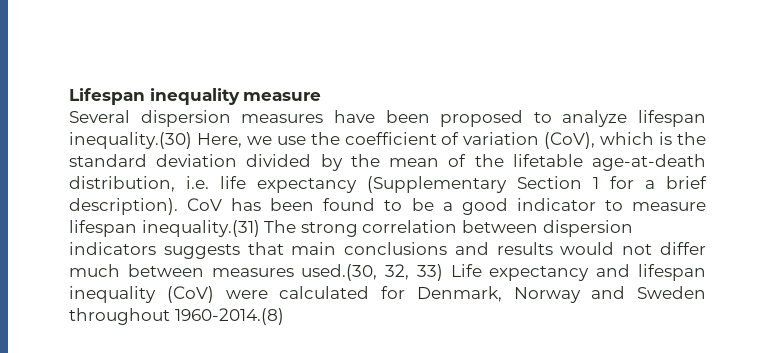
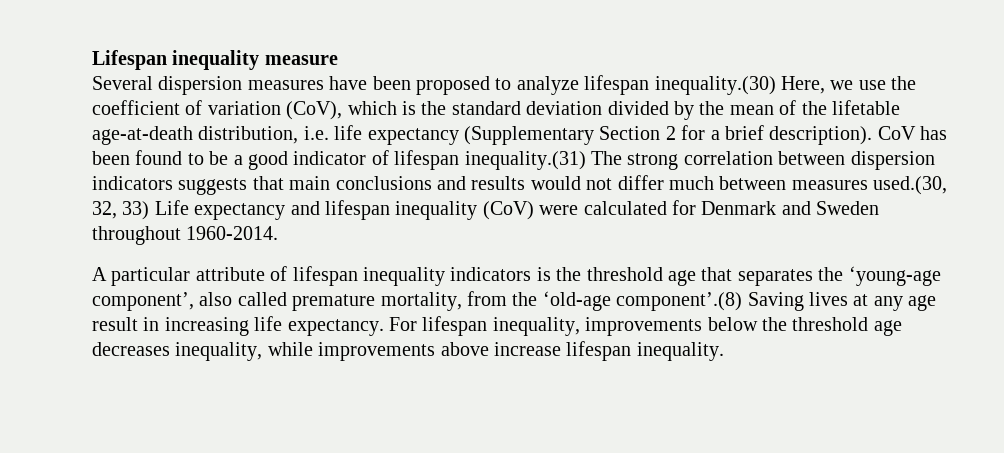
[593,177,599,189] 1 -> [665,126,676,140] 2
[604,200,706,211] to measure -> [371,150,389,165] of
[416,286,581,303] Denmark, Norway -> [701,201,777,215] Denmark
[174,308,284,325] 1960-2014.(8) -> [186,226,279,240] [92,266,941,286] [92,291,937,311] [92,316,902,336] [92,341,724,361] 1960-2014. // A particular attribute of lifespan inequality indicators is the threshold age that separates the ‘young-age component’, also called premature mortality, from the ‘old-age component’.(8) Saving lives at any age result in increasing life expectancy. For lifespan inequality, improvements below the threshold age decreases inequality, while improvements above increase lifespan inequality.

